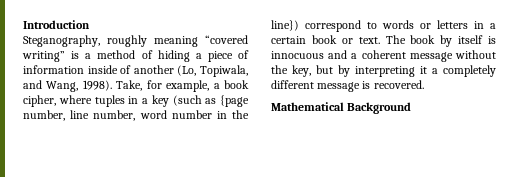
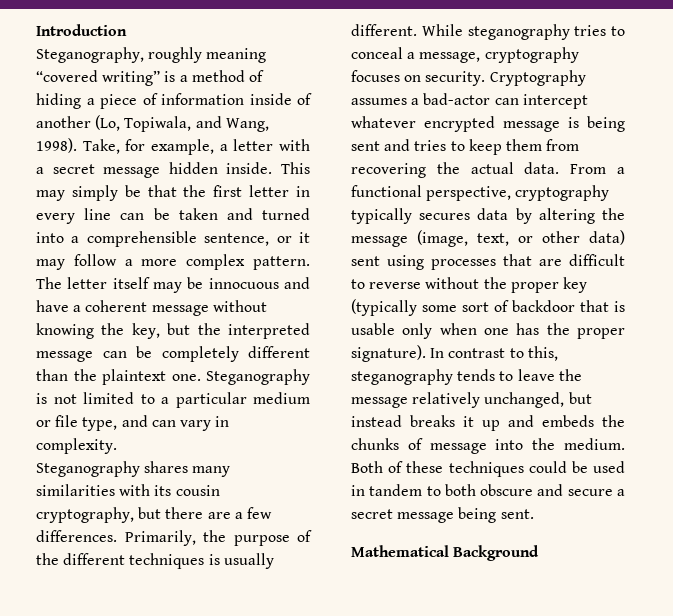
[223,80,249,89] [23,95,249,107] [23,110,249,121] [271,20,496,32] [271,35,496,47] book cipher, where tuples in a key (such as {page number, line number, word number in the line}) correspond to words or letters in a certain book or text. The book by itself is -> [233,139,310,151] [36,162,310,178] [36,185,310,201] [36,208,310,224] [36,231,310,247] [36,254,310,270] [36,277,204,293] letter with a secret message hidden inside. This may simply be that the first letter in every line can be taken and turned into a comprehensible sentence, or it may follow a more complex pattern. The letter itself may be
(348, 54) none -> [36,300,69,312] have
(496, 54) none -> [36,323,94,339] knowing
[338,65,496,77] [271,80,424,92] by interpreting it a completely different message is recovered. -> [197,323,310,339] [36,346,310,362] [36,369,310,385] [36,392,310,408] [36,415,230,431] [36,438,117,454] [36,461,231,477] [36,484,220,496] [36,507,272,523] [36,530,312,546] [36,553,274,569] [351,24,625,40] [351,47,579,63] [351,70,586,86] [351,93,588,109] [351,116,625,132] [351,139,580,155] [351,162,625,178] [351,185,610,201] [351,208,625,224] [351,230,625,247] [351,254,625,270] [351,277,587,293] [351,299,625,316] [351,323,625,339] [351,345,558,362] [351,369,582,385] [351,392,592,408] [351,415,625,431] [351,438,625,454] [351,461,625,477] [351,484,625,496] [351,507,534,523] the interpreted message can be completely different than the plaintext one. Steganography is not limited to a particular medium or file type, and can vary in complexity. // Steganography shares many similarities with its cousin cryptography, but there are a few differences. Primarily, the purpose of the different techniques is usually different. While steganography tries to conceal a message, cryptography focuses on security. Cryptography assumes a bad-actor can intercept whatever encrypted message is being sent and tries to keep them from recovering the actual data. From a functional perspective, cryptography typically secures data by altering the message (image, text, or other data) sent using processes that are difficult to reverse without the proper key (typically some sort of backdoor that is usable only when one has the proper signature). In contrast to this, steganography tends to leave the message relatively unchanged, but instead breaks it up and embeds the chunks of message into the medium. Both of these techniques could be used in tandem to both obscure and secure a secret message being sent.

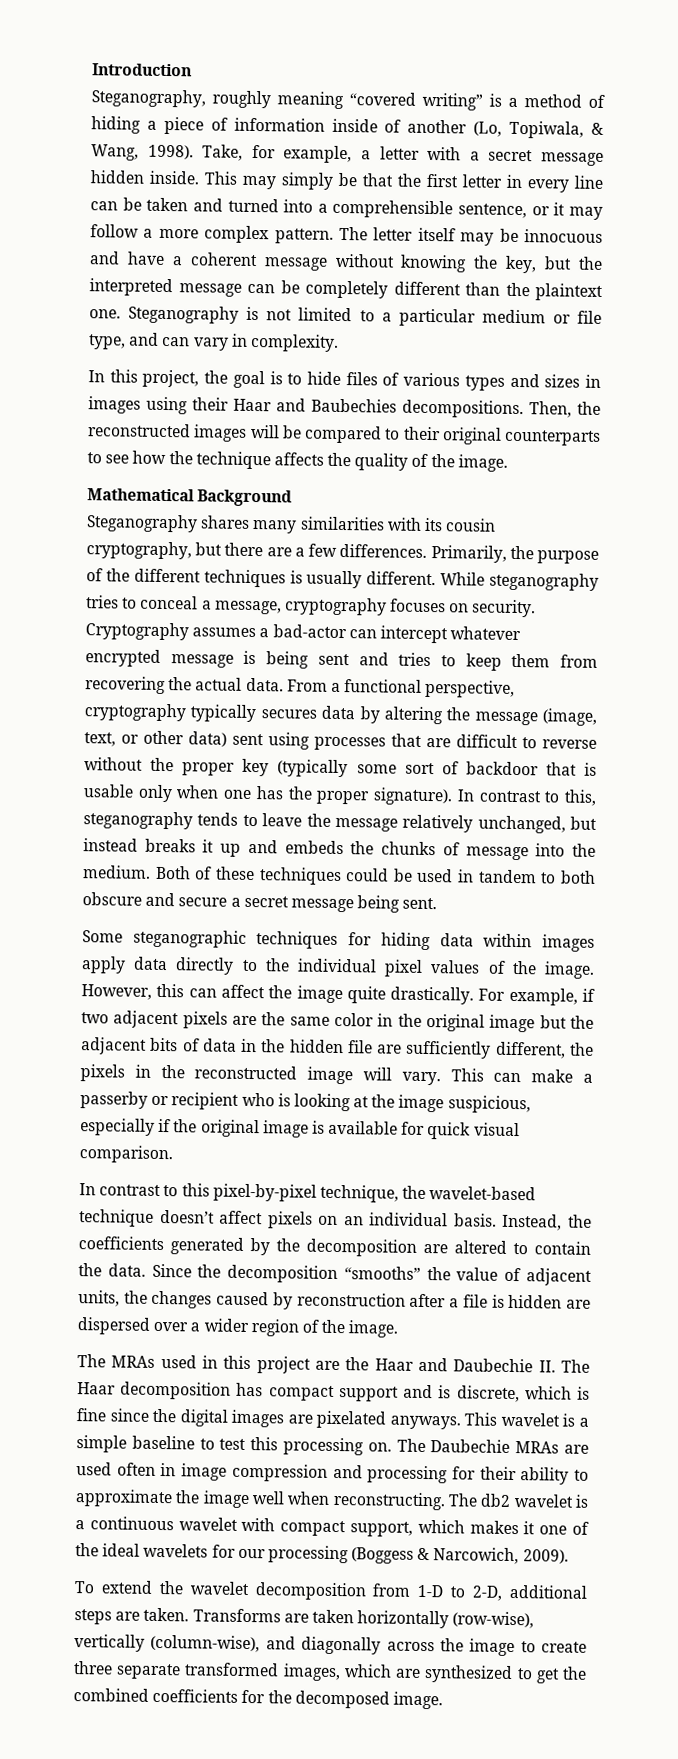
[195,116,222,128] and -> [590,122,604,135] &
(117, 446) none -> [88,369,601,391] [88,396,601,419] [88,423,601,446] [87,450,508,472] [87,488,293,507] // In this project, the goal is to hide files of various types and sizes in images using their Haar and Baubechies decompositions. Then, the reconstructed images will be compared to their original counterparts to see how the technique affects the quality of the image. // Mathematical Background
[351,545,540,561] Mathematical Background -> [82,929,595,952] [81,956,595,979] [81,983,595,1006] [81,1010,594,1033] [81,1037,594,1059] [80,1064,593,1086] [80,1091,531,1114] [80,1118,520,1140] [79,1145,173,1164] [79,1183,537,1203] [79,1209,592,1231] [78,1236,591,1257] [78,1263,592,1286] [78,1290,592,1310] [77,1317,399,1338] [77,1354,590,1374] [77,1381,590,1403] [76,1408,589,1430] [76,1435,589,1456] [76,1462,589,1485] [75,1489,589,1511] [75,1516,590,1537] [75,1543,569,1565] [74,1580,589,1601] [74,1607,535,1629] [74,1634,587,1657] [73,1661,587,1684] [73,1688,443,1710] Some steganographic techniques for hiding data within images apply data directly to the individual pixel values of the image. However, this can affect the image quite drastically. For example, if two adjacent pixels are the same color in the original image but the adjacent bits of data in the hidden file are sufficiently different, the pixels in the reconstructed image will vary. This can make a passerby or recipient who is looking at the image suspicious, especially if the original image is available for quick visual comparison. // In contrast to this pixel-by-pixel technique, the wavelet-based technique doesn’t affect pixels on an individual basis. Instead, the coefficients generated by the decomposition are altered to contain the data. Since the decomposition “smooths” the value of adjacent units, the changes caused by reconstruction after a file is hidden are dispersed over a wider region of the image. // The MRAs used in this project are the Haar and Daubechie II. The Haar decomposition has compact support and is discrete, which is fine since the digital images are pixelated anyways. This wavelet is a simple baseline to test this processing on. The Daubechie MRAs are used often in image compression and processing for their ability to approximate the image well when reconstructing. The db2 wavelet is a continuous wavelet with compact support, which makes it one of the ideal wavelets for our processing (Boggess & Narcowich, 2009). // To extend the wavelet decomposition from 1-D to 2-D, additional steps are taken. Transforms are taken horizontally (row-wise), vertically (column-wise), and diagonally across the image to create three separate transformed images, which are synthesized to get the combined coefficients for the decomposed image.

